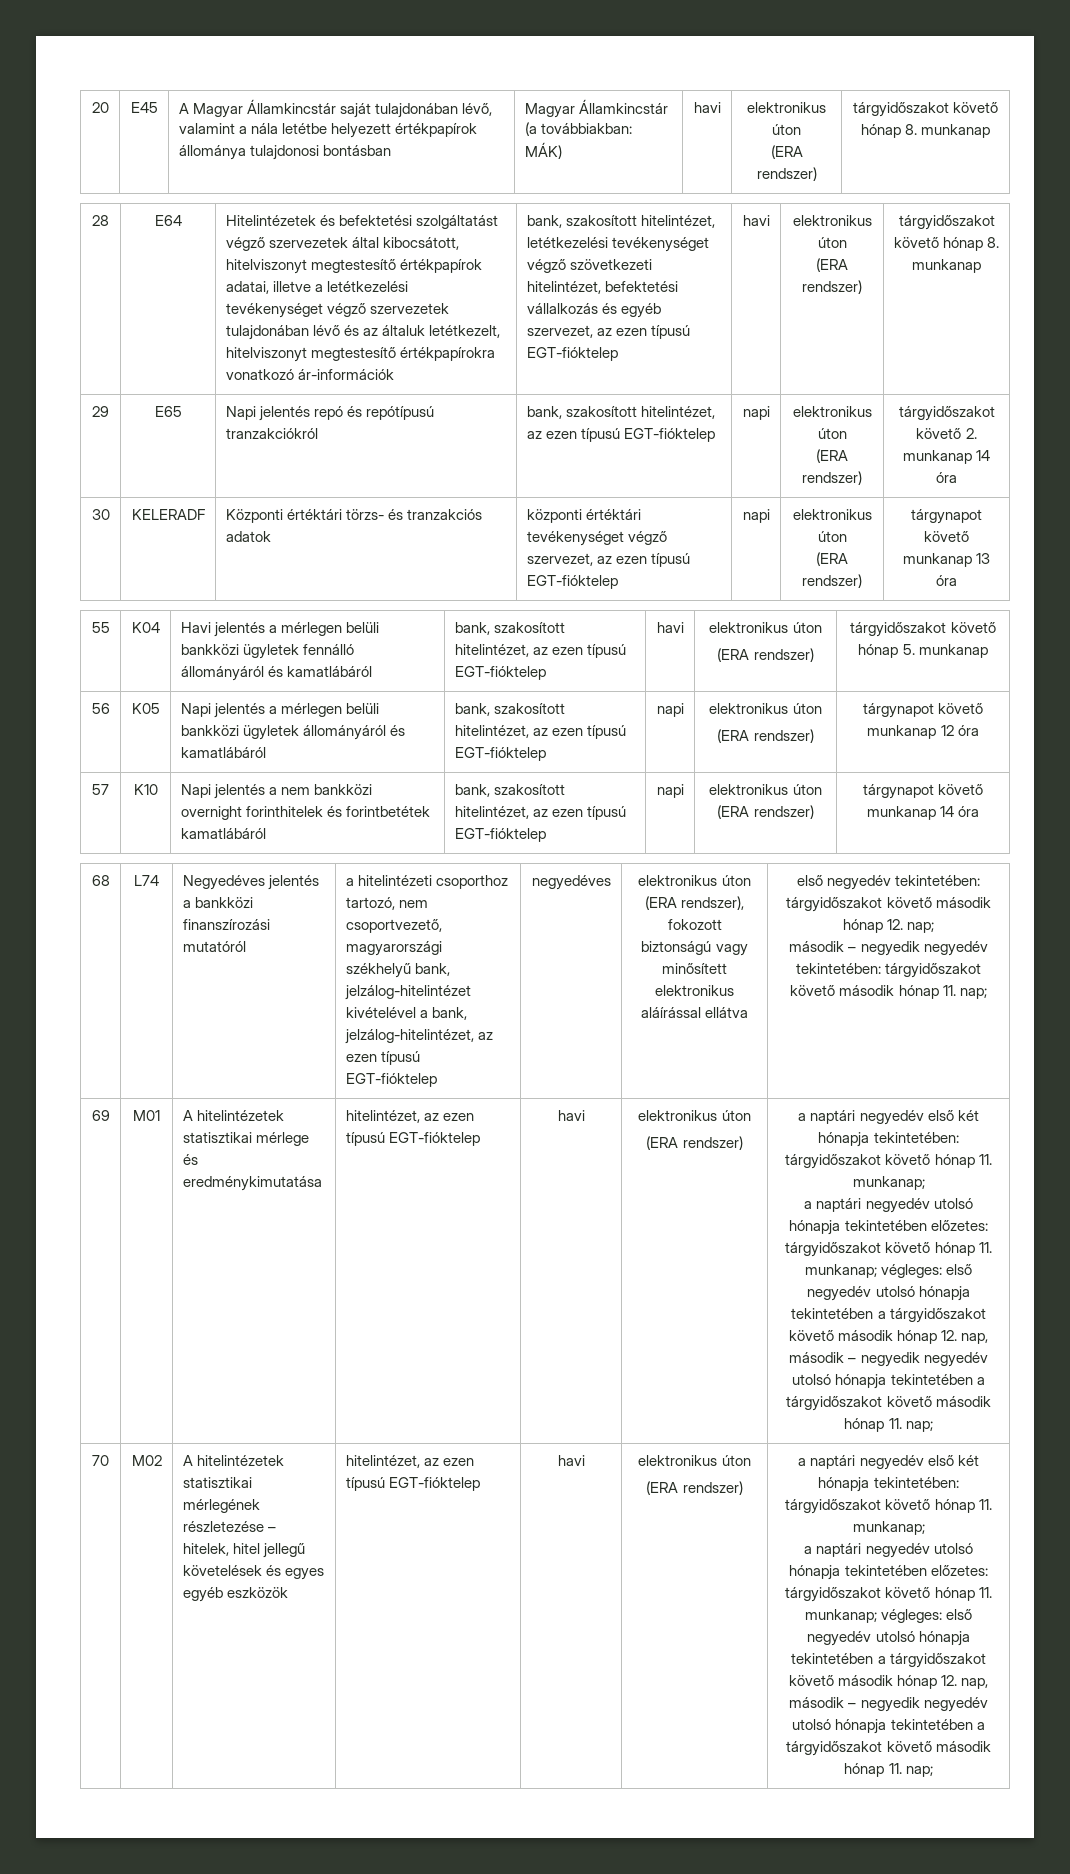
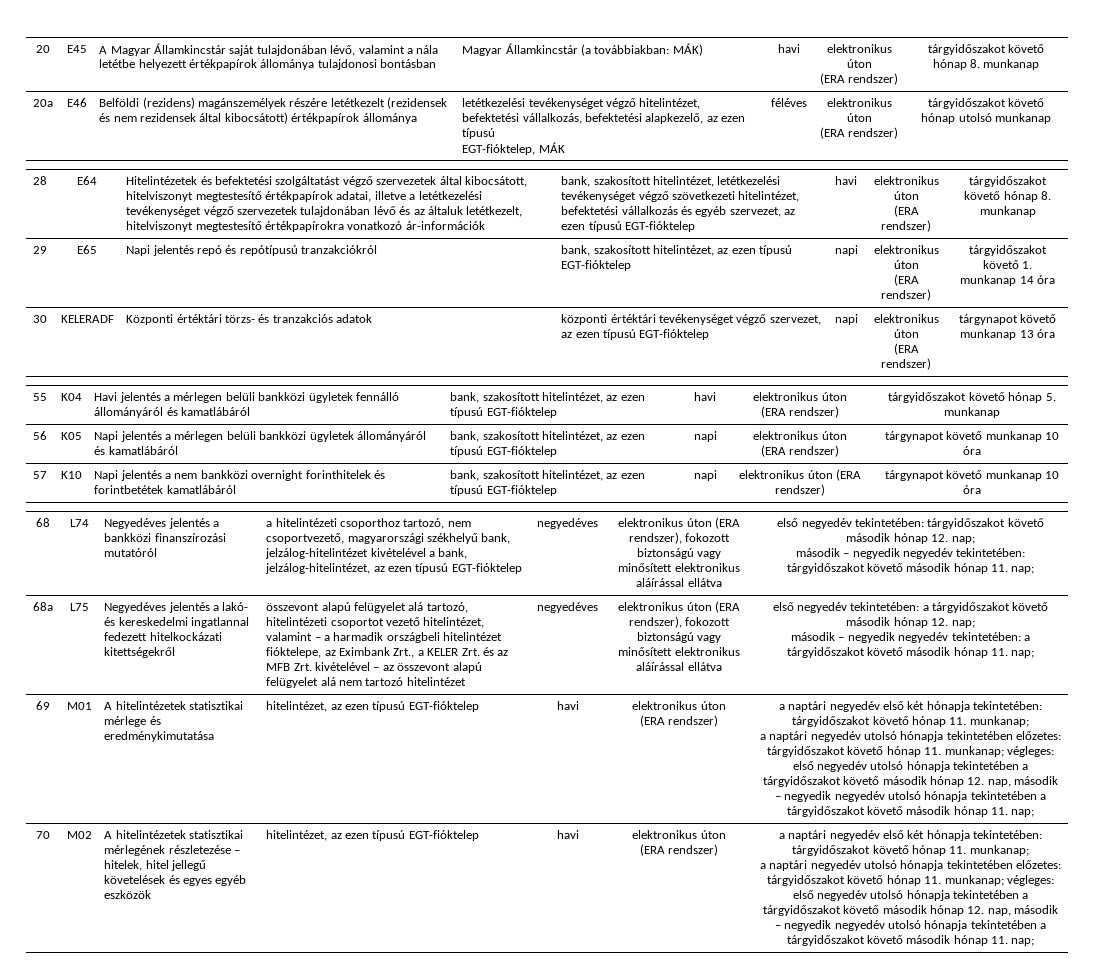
(991, 131) none -> [33,99,53,107] [66,98,87,107] [99,97,448,109] [99,112,417,124] [462,98,701,109] [462,113,746,124] [462,128,496,139] [462,142,565,155] [771,98,807,107] [826,98,892,107] [846,113,872,122] [819,127,899,139] [927,98,1045,109] [921,113,1051,124] // 20a | E46 | Belföldi (rezidens) magánszemélyek részére letétkezelt (rezidensek és nem rezidensek által kibocsátott) értékpapírok állománya | letétkezelési tevékenységet végző hitelintézet, befektetési vállalkozás, befektetési alapkezelő, az ezen típusú // EGT-fióktelep, MÁK | féléves | elektronikus úton // (ERA rendszer) | tárgyidőszakot követő hónap utolsó munkanap
[965,428,977,439] 2. -> [1022,261,1033,269] 1.
[940,725,954,736] 12 -> [1045,432,1060,440] 10
[940,806,954,817] 14 -> [1045,471,1060,479] 10
(987, 993) none -> [33,602,53,611] [69,603,89,611] [104,602,249,613] [104,617,250,628] [104,632,222,641] [104,647,176,658] [266,602,468,613] [266,617,485,628] [266,632,503,643] [266,647,509,658] [266,662,482,673] [266,677,466,688] [537,602,598,613] [618,601,740,613] [628,616,731,628] [636,632,722,643] [618,647,740,656] [636,662,722,671] [772,602,1049,613] [846,617,975,628] [791,632,1030,643] [786,647,1035,658] // 68a | L75 | Negyedéves jelentés a lakó- és kereskedelmi ingatlannal fedezett hitelkockázati kitettségekről | összevont alapú felügyelet alá tartozó, hitelintézeti csoportot vezető hitelintézet, valamint – a harmadik országbeli hitelintézet fióktelepe, az Eximbank Zrt., a KELER Zrt. és az MFB Zrt. kivételével – az összevont alapú felügyelet alá nem tartozó hitelintézet | negyedéves | elektronikus úton (ERA rendszer), fokozott biztonságú vagy minősített elektronikus aláírással ellátva | első negyedév tekintetében: a tárgyidőszakot követő második hónap 12. nap; // második – negyedik negyedév tekintetében: a tárgyidőszakot követő második hónap 11. nap;

